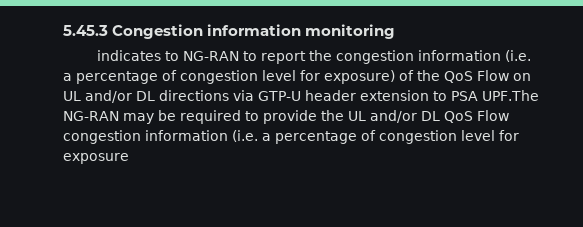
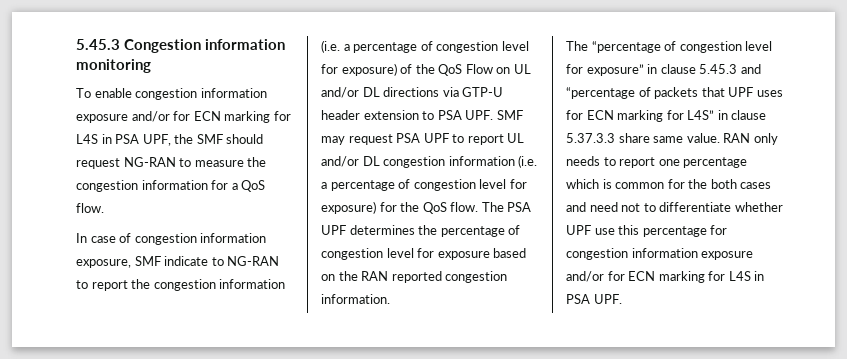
[97,50,162,61] indicates -> [76,88,267,100] [76,111,291,123] [76,134,264,146] [76,157,267,169] [76,180,266,192] [76,203,104,213] [76,233,267,245] [76,256,209,268] To enable congestion information exposure and/or for ECN marking for L4S in PSA UPF, the SMF should request NG-RAN to measure the congestion information for a QoS flow. // In case of congestion information exposure, SMF indicate
[482,90,539,101] [63,110,509,124] [63,130,519,144] [63,153,129,164] UPF.The NG-RAN may be required to provide the UL and/or DL QoS Flow congestion information (i.e. a percentage of congestion level for exposure -> [465,110,523,120] [321,133,525,145] [321,155,538,168] [321,179,527,191] [321,201,532,214] [321,225,521,237] [321,248,527,260] [321,271,508,283] [321,294,390,304] [566,41,773,53] [566,64,761,76] [566,87,783,99] [566,110,767,122] [566,133,778,145] [566,156,748,168] [566,179,772,189] [566,202,783,212] [566,225,728,237] [566,248,754,260] [566,271,765,283] [566,294,622,304] UPF. SMF may request PSA UPF to report UL and/or DL congestion information (i.e. a percentage of congestion level for exposure) for the QoS flow. The PSA UPF determines the percentage of congestion level for exposure based on the RAN reported congestion information. // The “percentage of congestion level for exposure” in clause 5.45.3 and “percentage of packets that UPF uses for ECN marking for L4S” in clause 5.37.3.3 share same value. RAN only needs to report one percentage which is common for the both cases and need not to differentiate whether UPF use this percentage for congestion information exposure and/or for ECN marking for L4S in PSA UPF.

